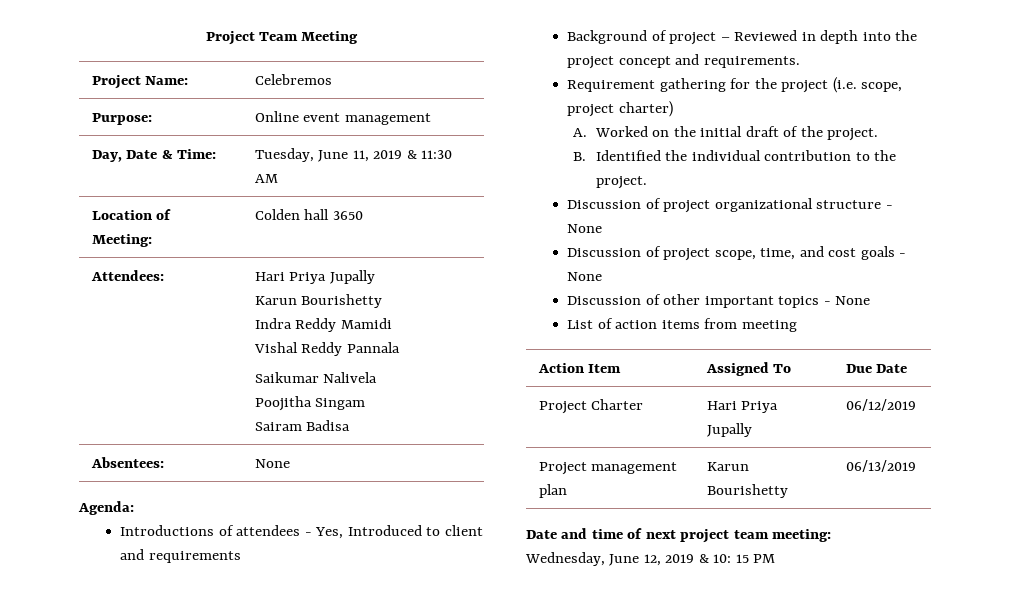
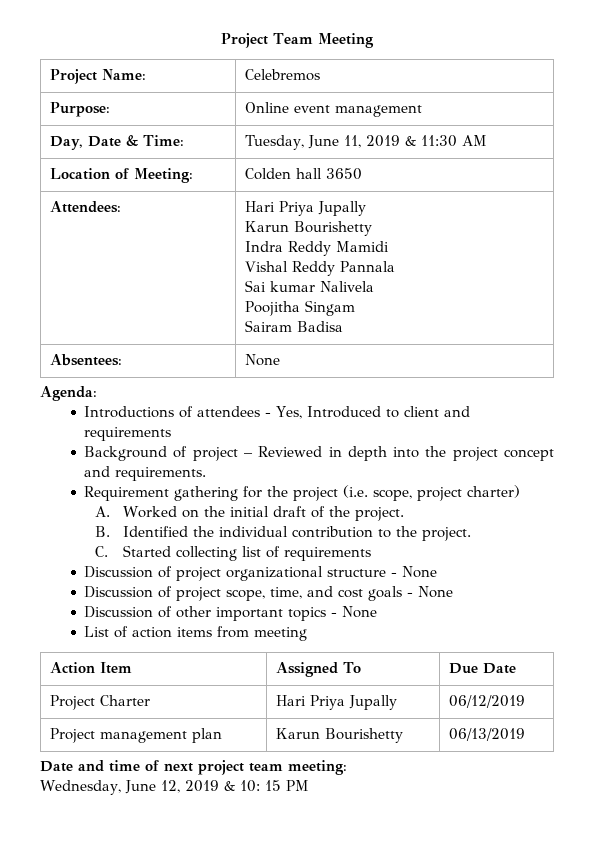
[254,372,319,383] Saikumar -> [244,280,315,292] Sai kumar
(647, 182) none -> [95,545,371,561] // C. Started collecting list of requirements

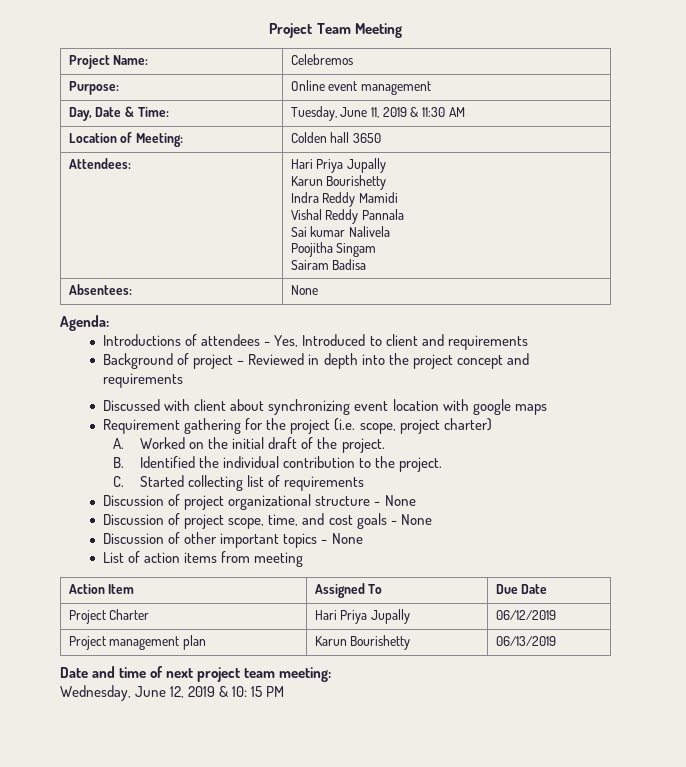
[115,467,207,481] requirements. -> [103,373,184,388] [103,399,547,415] requirements // Discussed with client about synchronizing event location with google maps

